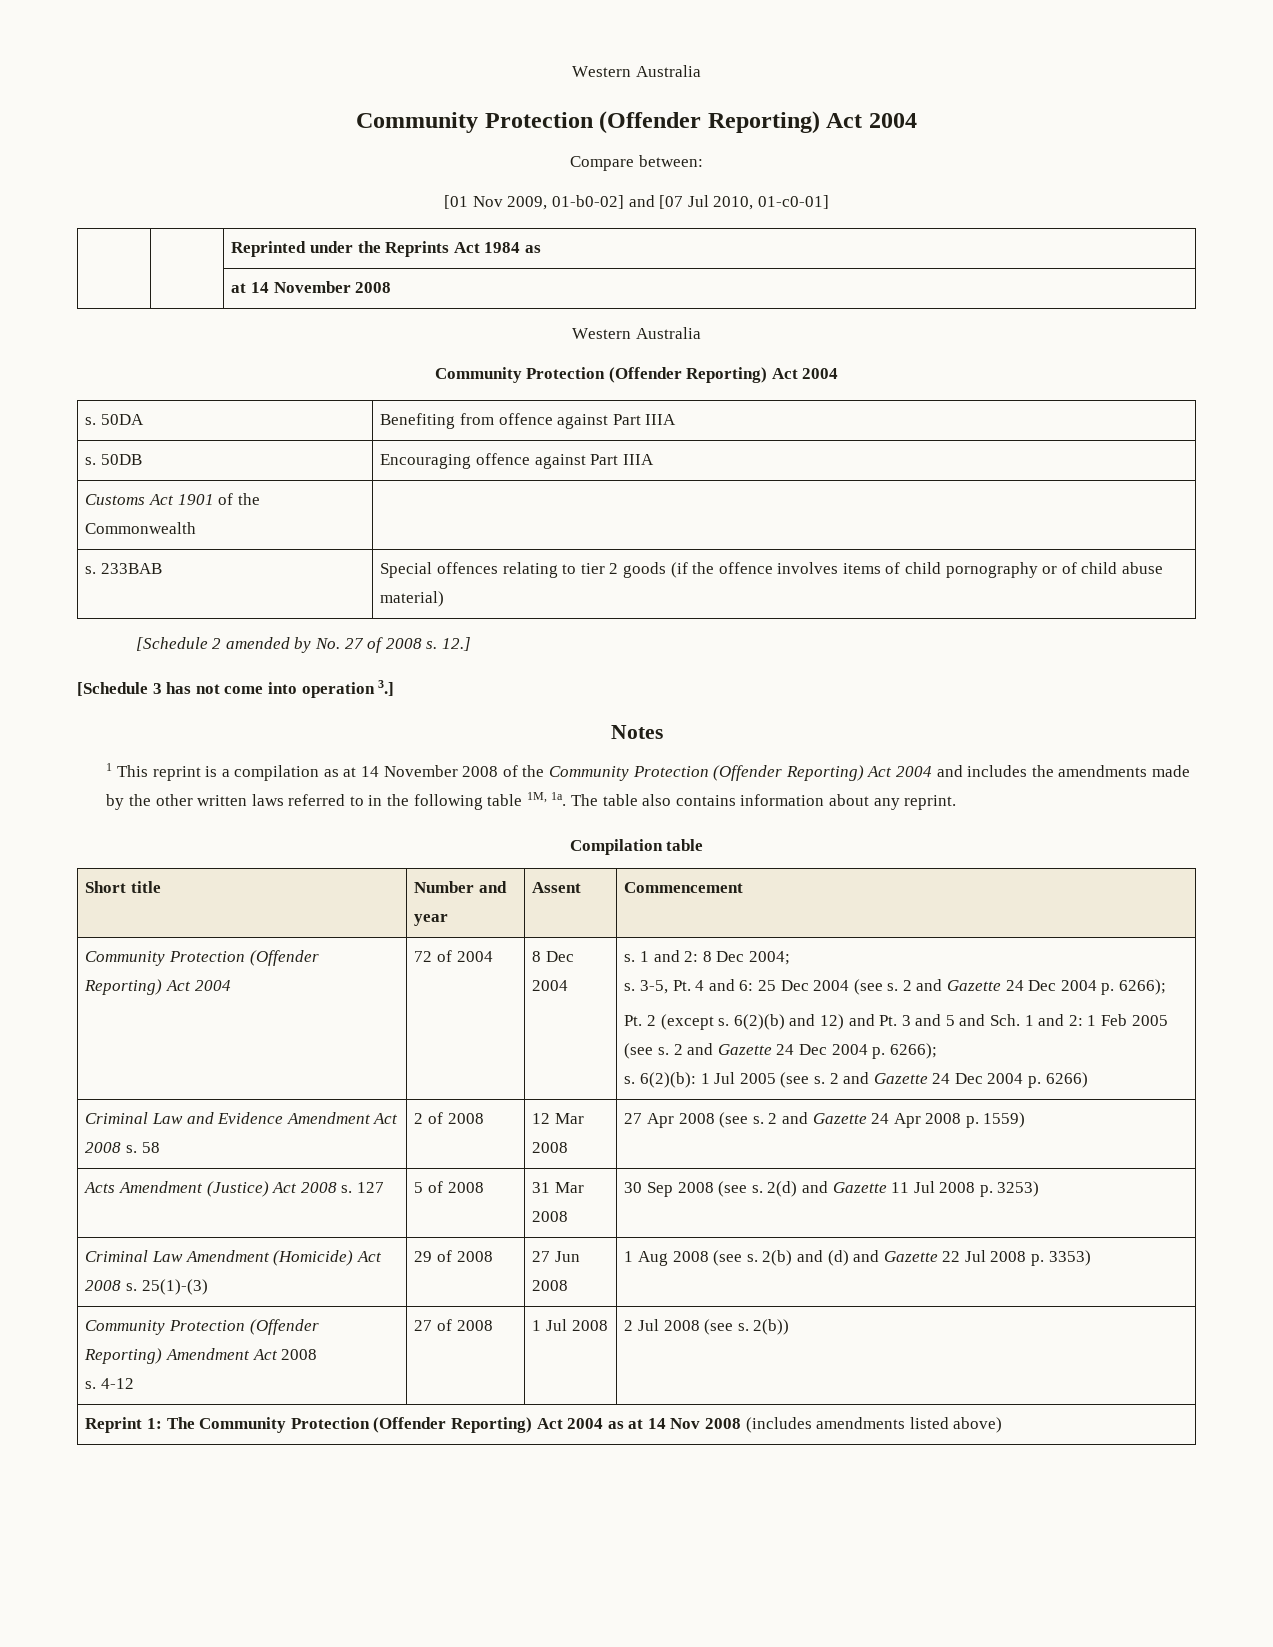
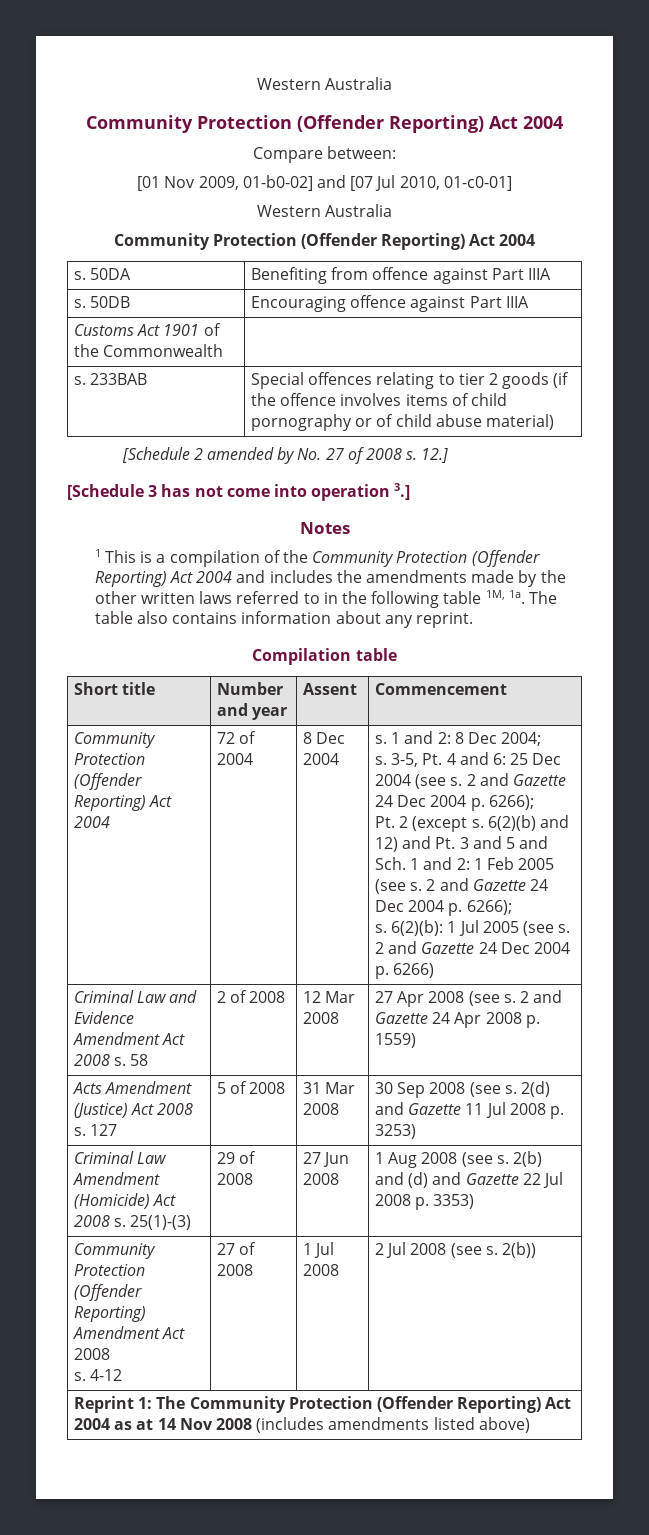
[231,241,541,257] [231,281,392,293] // | | Reprinted under the Reprints Act 1984 as // | | at 14 November 2008 -> (512, 183) none
[152,766,201,781] reprint -> (137, 556) none
[323,765,499,777] as at 14 November 2008 -> (260, 558) none

